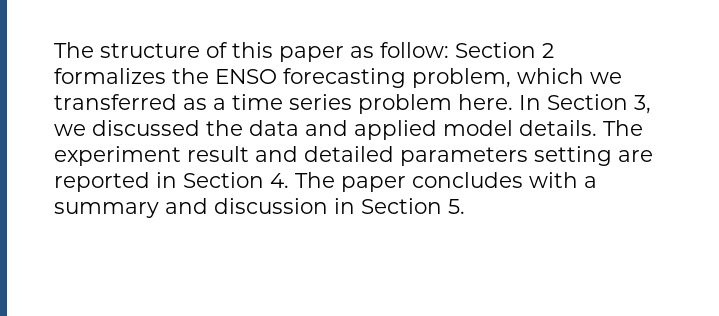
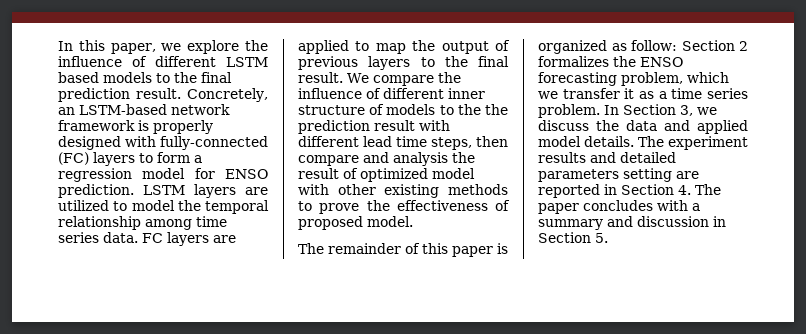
[54,42,200,58] The structure -> [58,40,268,54] [58,56,268,67] [58,72,232,83] [58,88,269,102] [58,104,230,115] [58,120,213,134] [58,136,268,150] [58,152,202,166] [58,168,268,182] [58,184,268,198] [58,200,269,214] [58,216,227,230] [58,232,236,246] [298,40,510,54] [298,56,509,70] [298,72,461,86] [298,88,485,99] [298,104,508,115] [298,120,450,134] [298,136,508,150] [298,152,475,166] [298,168,475,182] [298,184,508,198] [298,200,510,214] [298,216,413,230] [298,243,401,254] In this paper, we explore the influence of different LSTM based models to the final prediction result. Concretely, an LSTM-based network framework is properly designed with fully-connected (FC) layers to form a regression model for ENSO prediction. LSTM layers are utilized to model the temporal relationship among time series data. FC layers are applied to map the output of previous layers to the final result. We compare the influence of different inner structure of models to the the prediction result with different lead time steps, then compare and analysis the result of optimized model with other existing methods to prove the effectiveness of proposed model. // The remainder
(344, 54) none -> [497,243,508,254] [538,40,607,54] is organized
[54,94,177,110] transferred -> [562,88,635,99] transfer it
[358,94,513,114] problem here. -> [538,104,600,118] problem.
[92,120,200,136] discussed -> [538,120,589,131] discuss
[187,146,249,162] result -> [538,152,586,163] results

